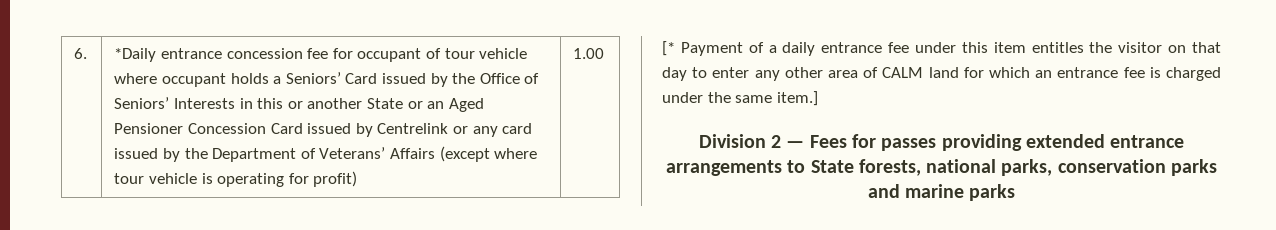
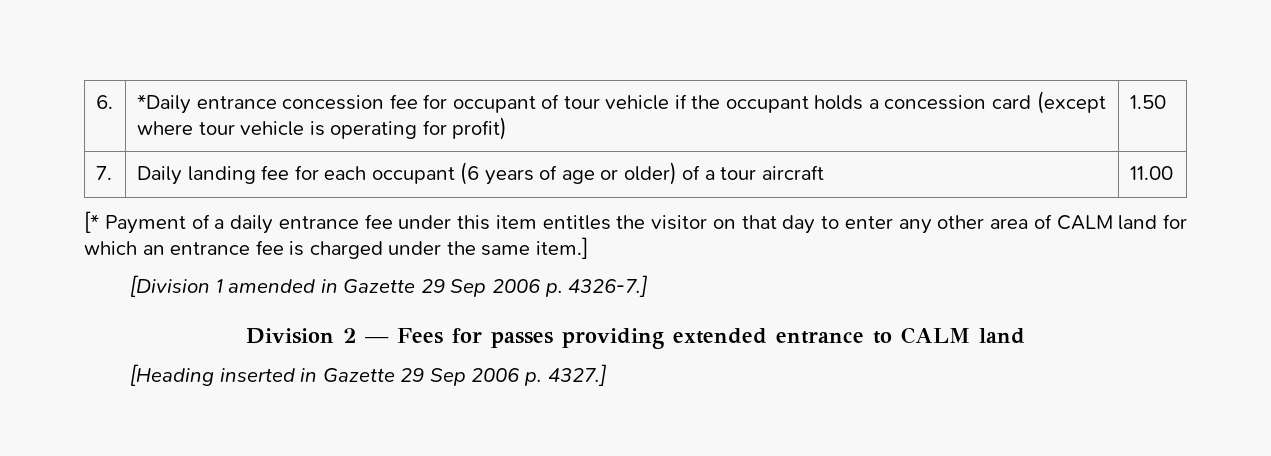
[114,73,158,84] where -> [674,94,721,109] if the
[285,72,540,87] [114,97,484,112] [114,123,533,137] [114,147,435,162] Seniors’ Card issued by the Office of Seniors’ Interests in this or another State or an Aged Pensioner Concession Card issued by Centrelink or any card issued by the Department of Veterans’ Affairs -> [884,95,1031,110] concession card
[573,48,605,59] 1.00 -> [1129,95,1166,109] [95,166,112,180] [136,162,824,185] [1129,166,1173,180] 1.50 // 7. | Daily landing fee for each occupant (6 years of age or older) of a tour aircraft | 11.00
(818, 98) none -> [130,275,649,297] // [Division 1 amended in Gazette 29 Sep 2006 p. 4326-7.]
[666,159,1217,176] [867,184,1016,201] arrangements to State forests, national parks, conservation parks and marine parks -> [873,327,1025,344] [130,364,607,386] to CALM land // [Heading inserted in Gazette 29 Sep 2006 p. 4327.]

